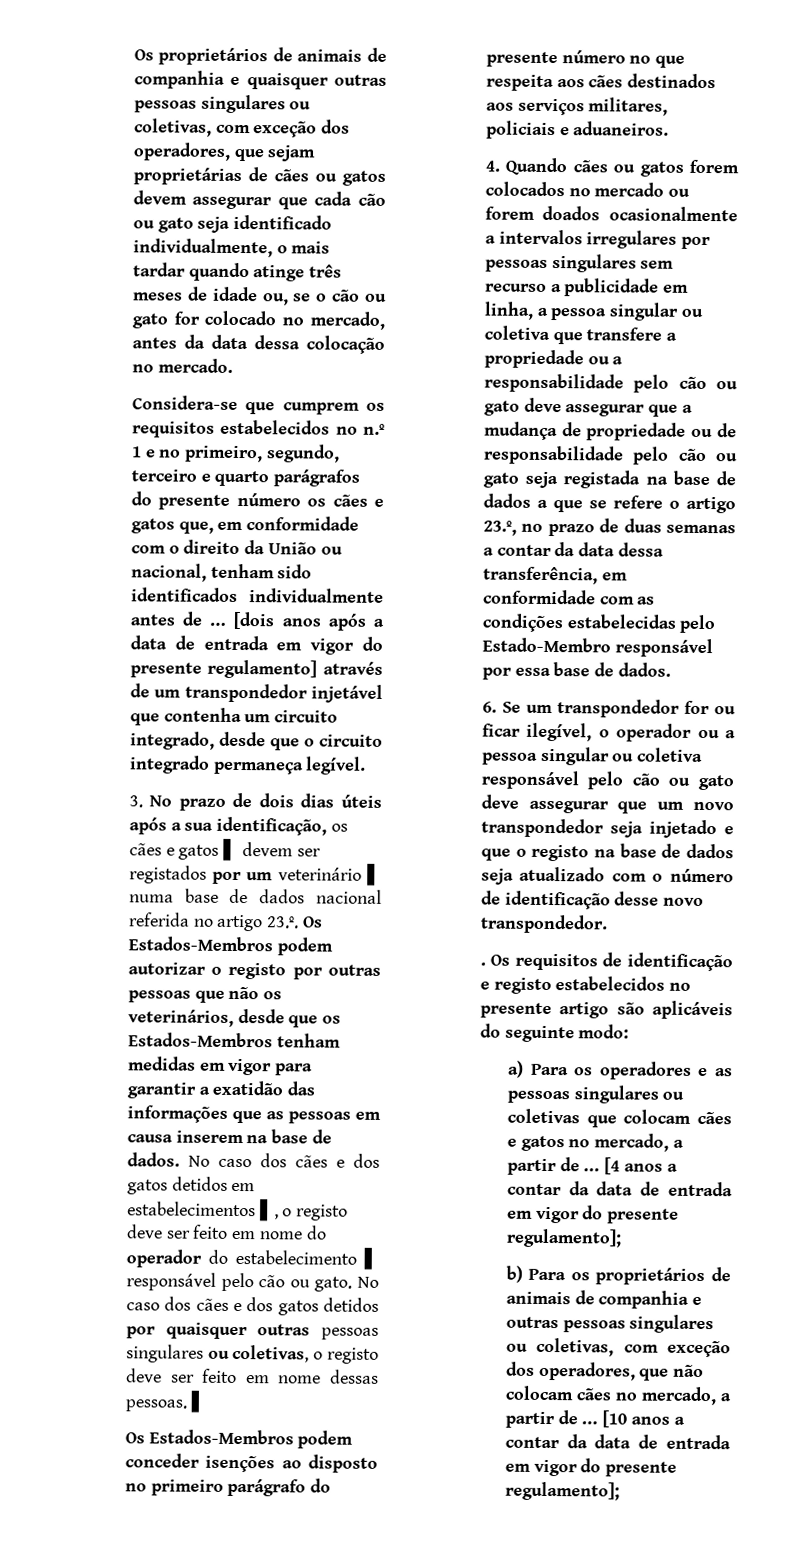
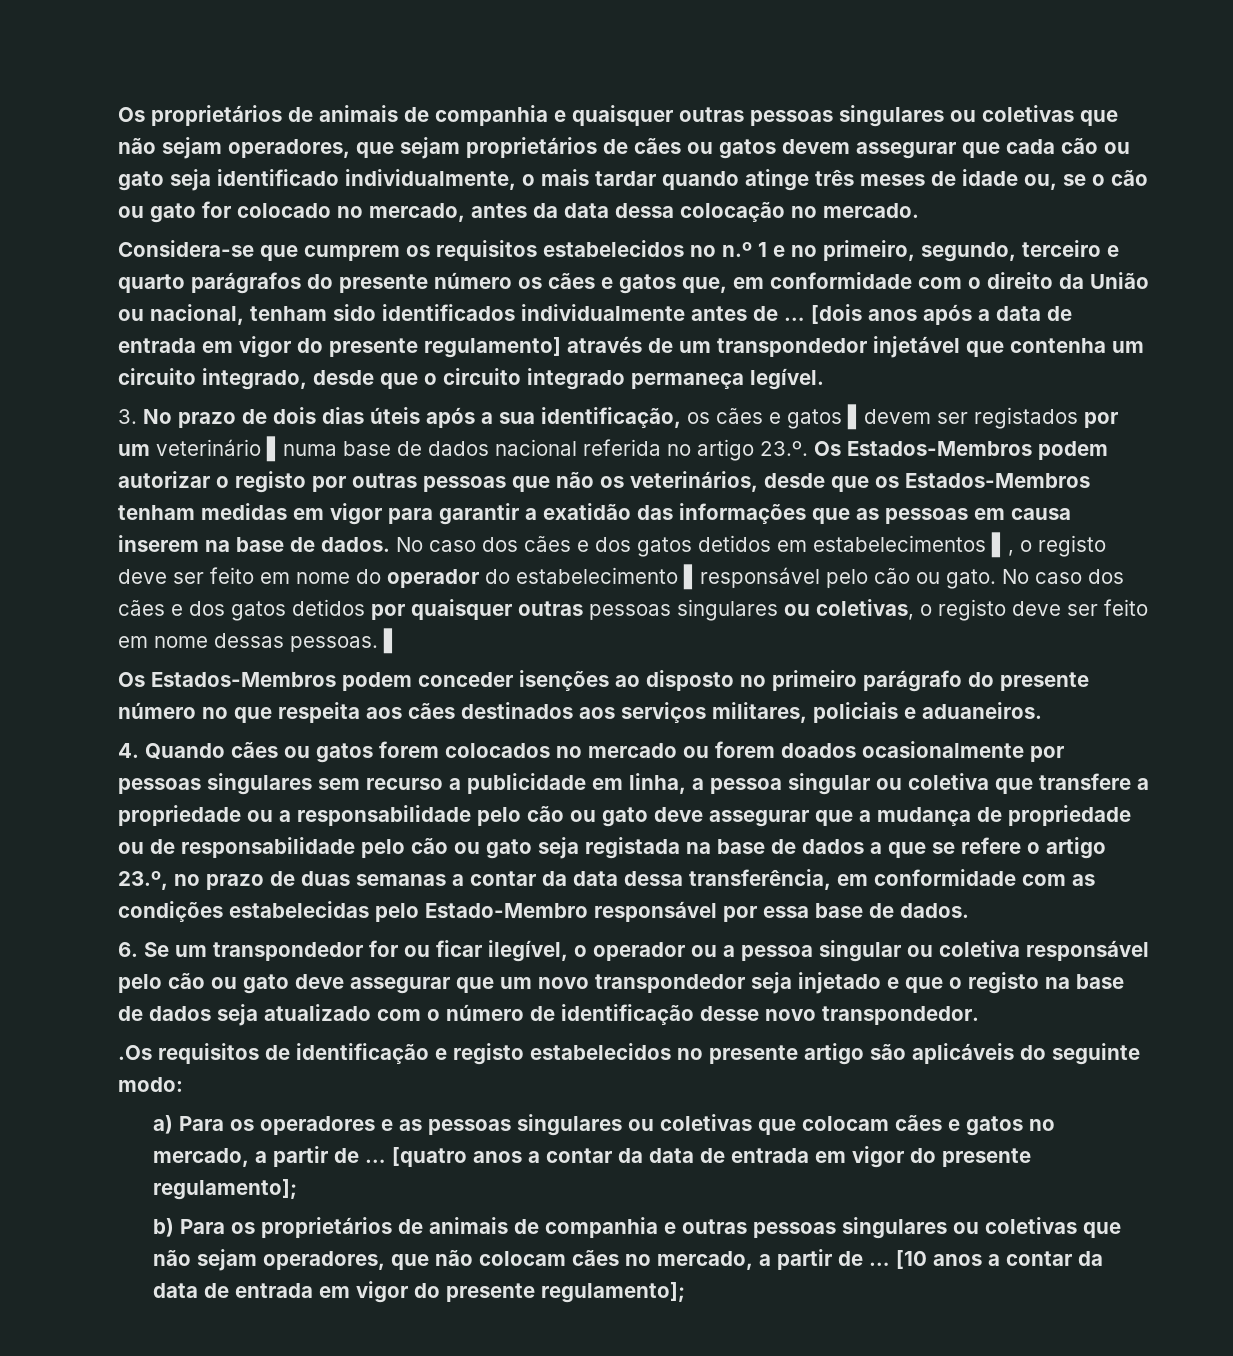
[133,118,351,138] coletivas, com exceção dos -> [981,105,1118,126] [117,137,222,159] coletivas que não sejam
[132,167,242,186] proprietárias -> [465,137,597,158] proprietários
[222,838,293,861] ▌ devem -> [846,404,931,430] ▌devem
[365,863,382,886] [128,894,174,903] ▌ numa -> [265,436,337,462] ▌numa
[363,1247,379,1270] [125,1272,216,1291] ▌ responsável -> [682,564,820,590] ▌responsável
[484,229,678,249] a intervalos irregulares -> (1024, 749) none
[479,954,511,966] . Os -> [117,1045,152,1060] .Os
[604,1157,621,1175] [4 -> [392,1147,468,1167] [quatro
[536,1337,731,1358] [505,1361,535,1376] coletivas, com exceção dos -> [985,1217,1122,1238] [153,1249,258,1271] coletivas que não sejam

